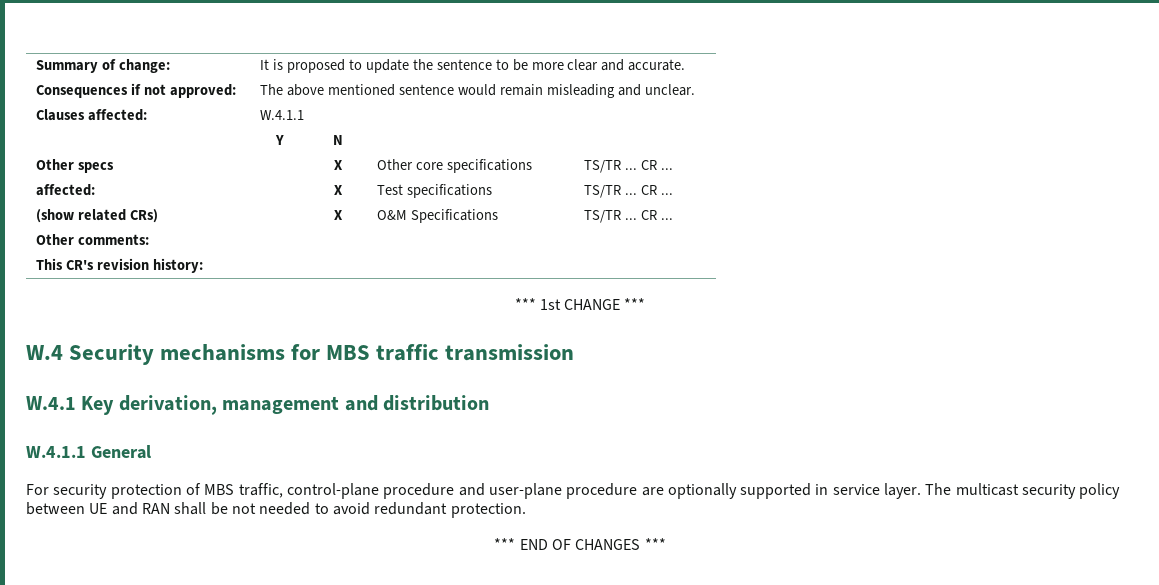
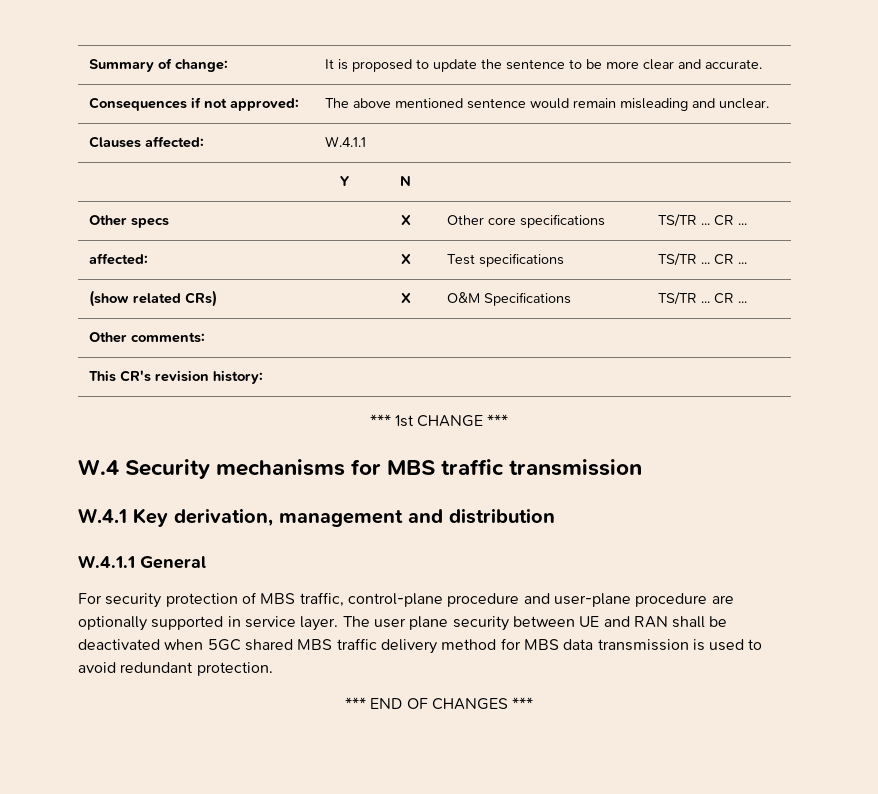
[955,483,1121,499] multicast security policy -> [373,616,509,631] user plane security
[231,502,311,515] not needed -> [78,638,745,654] deactivated when 5GC shared MBS traffic delivery method for MBS data transmission is used

